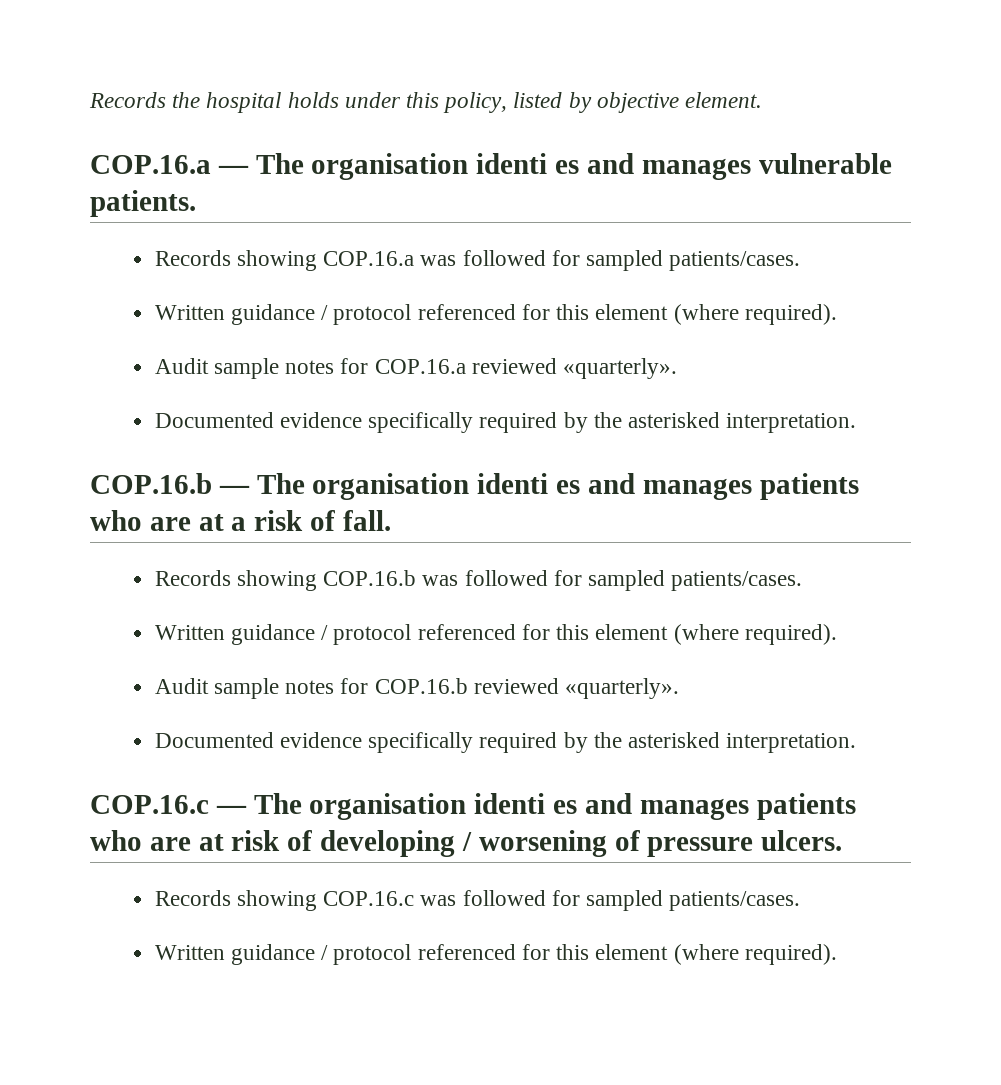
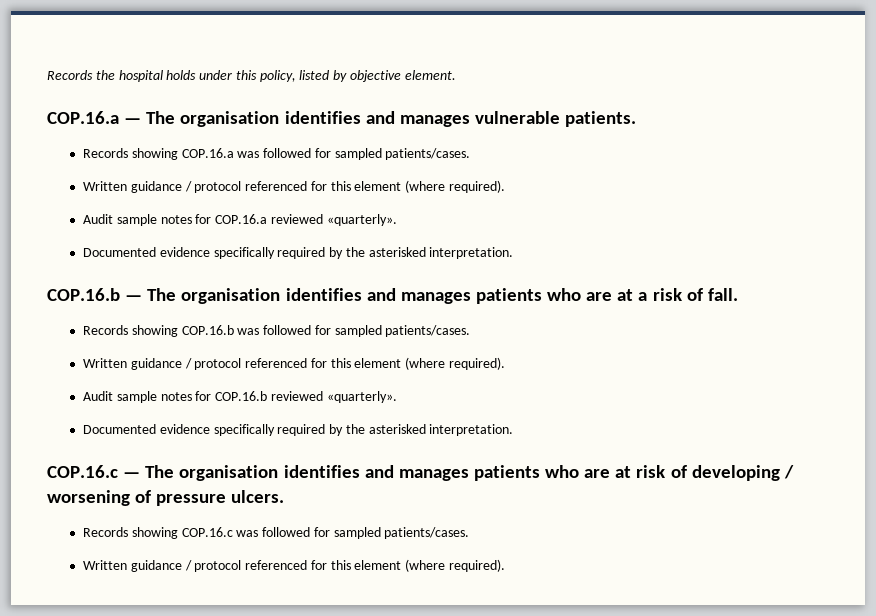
[476,153,580,174] identi es -> [284,111,361,124] identifies
[477,473,581,494] identi es -> [285,288,362,301] identifies
[474,793,578,814] identi es -> [283,465,360,478] identifies

